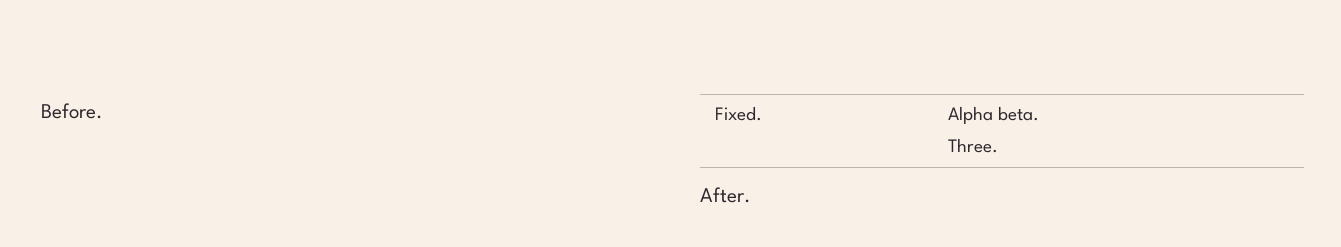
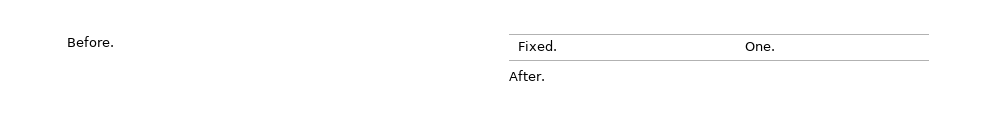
[948,106,1040,124] [948,138,999,153] Alpha beta. // Three. -> [744,42,775,51] One.

